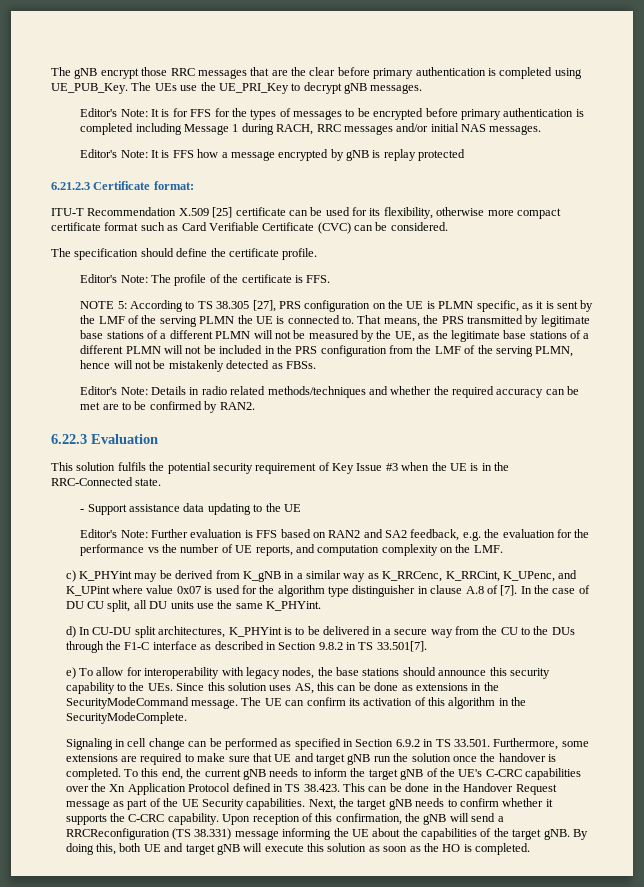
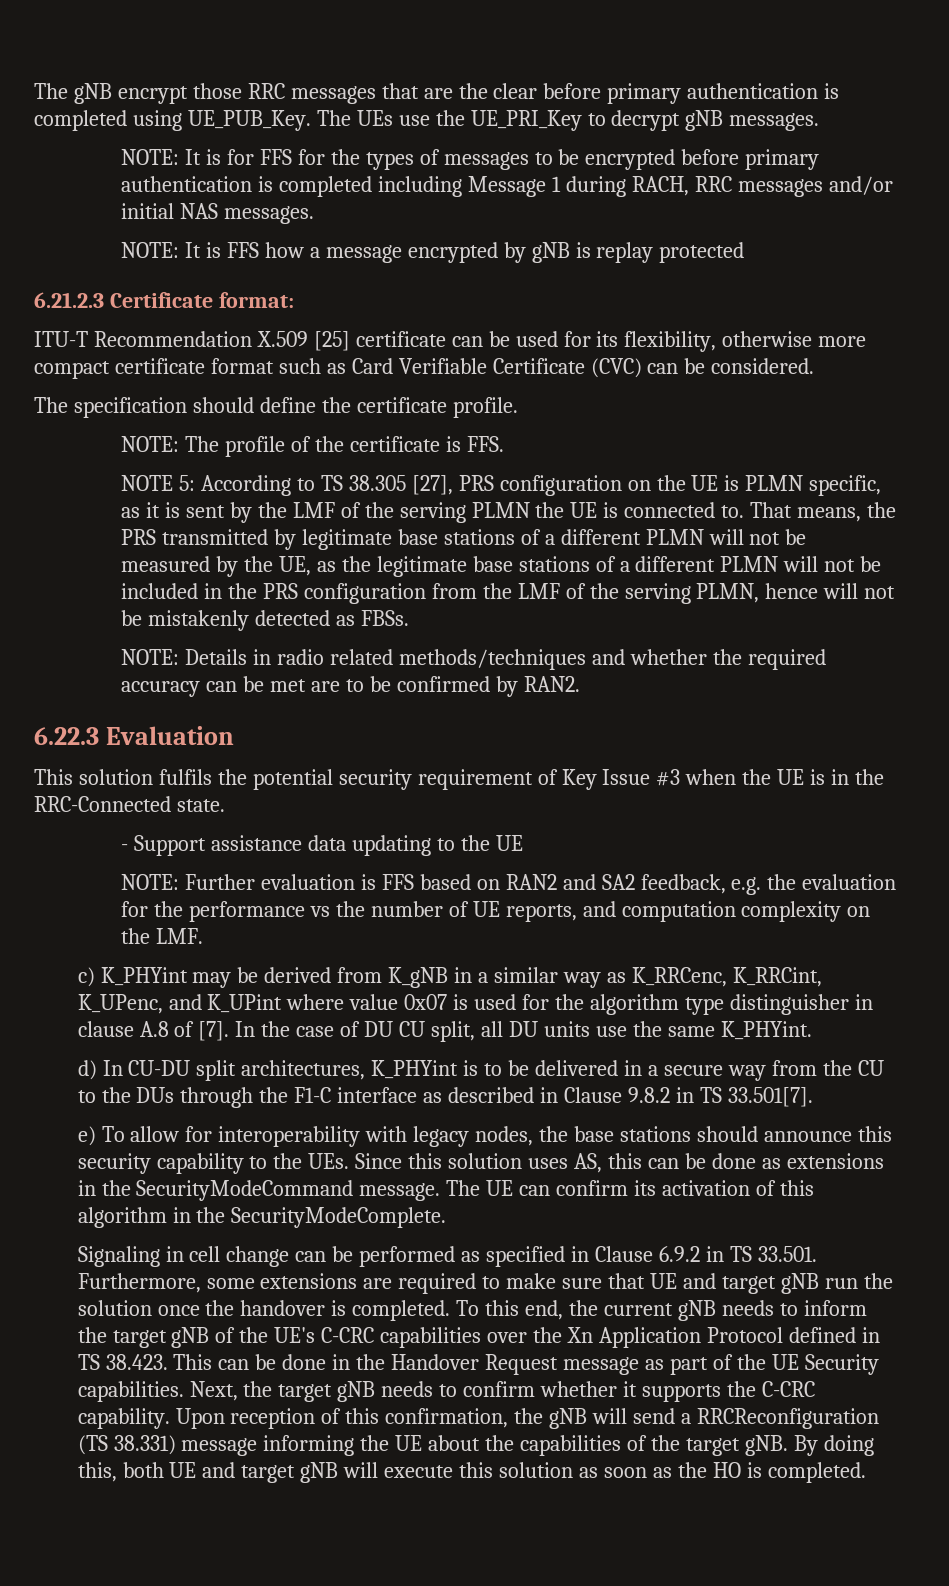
[80,108,148,117] Editor's Note: -> [121,149,180,165] NOTE:
[80,149,148,158] Editor's Note: -> [121,242,180,258] NOTE:
[80,274,148,283] Editor's Note: -> [121,436,180,452] NOTE:
[80,386,148,395] Editor's Note: -> [121,649,180,665] NOTE:
[80,529,148,538] Editor's Note: -> [121,874,180,890] NOTE:
[278,642,317,650] Section -> [563,1087,622,1103] Clause
[355,739,394,747] Section -> [594,1246,653,1262] Clause

